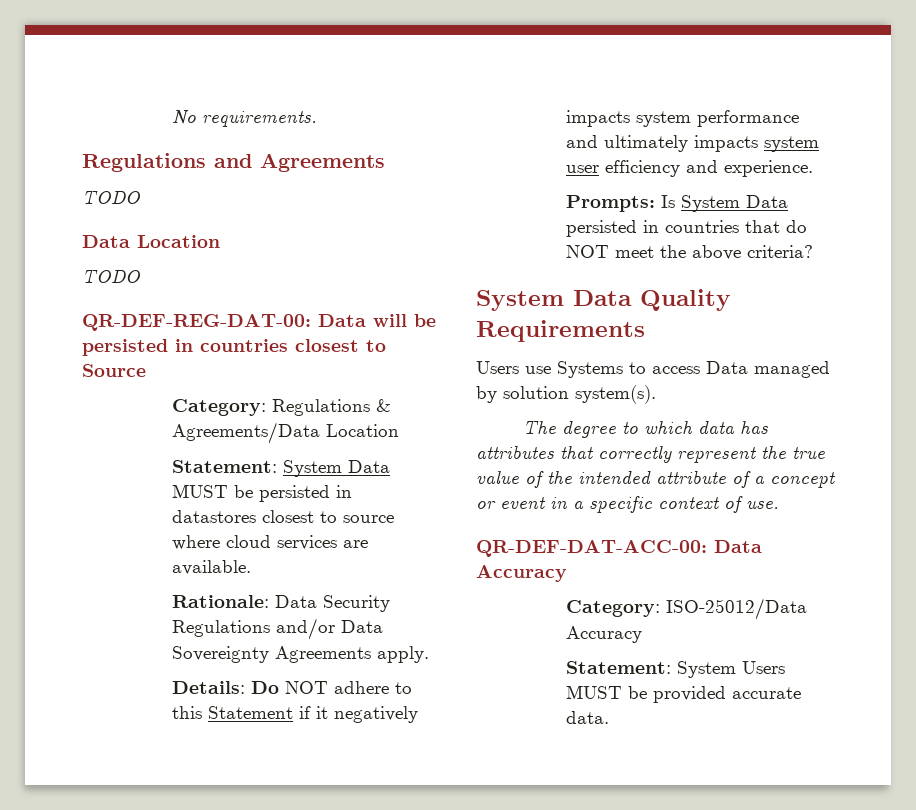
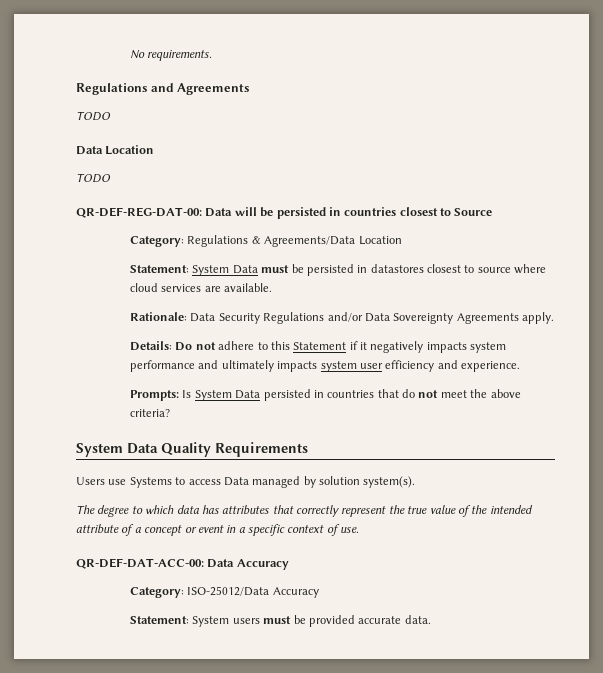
[171,484,228,498] MUST -> [261,265,290,273] must
[284,681,328,694] NOT -> [195,342,216,350] not
[565,245,609,258] NOT -> [418,390,439,398] not
[741,661,785,674] [565,685,622,699] Users MUST -> [232,616,292,624] users must

